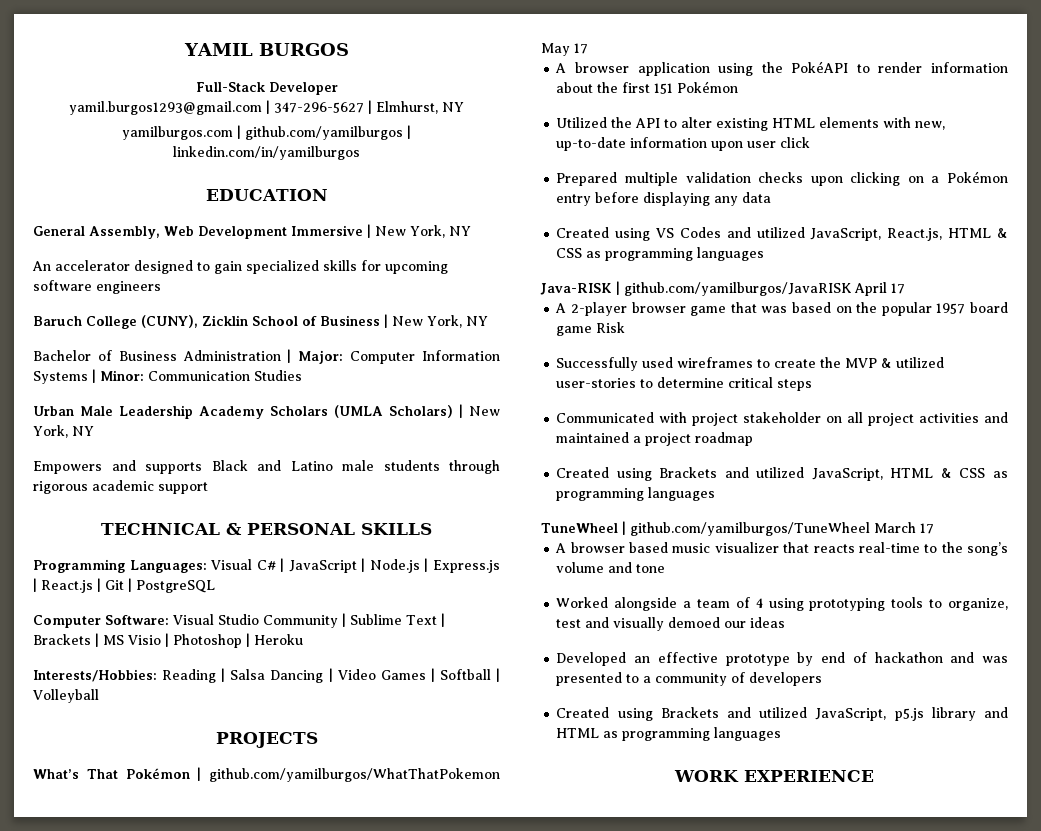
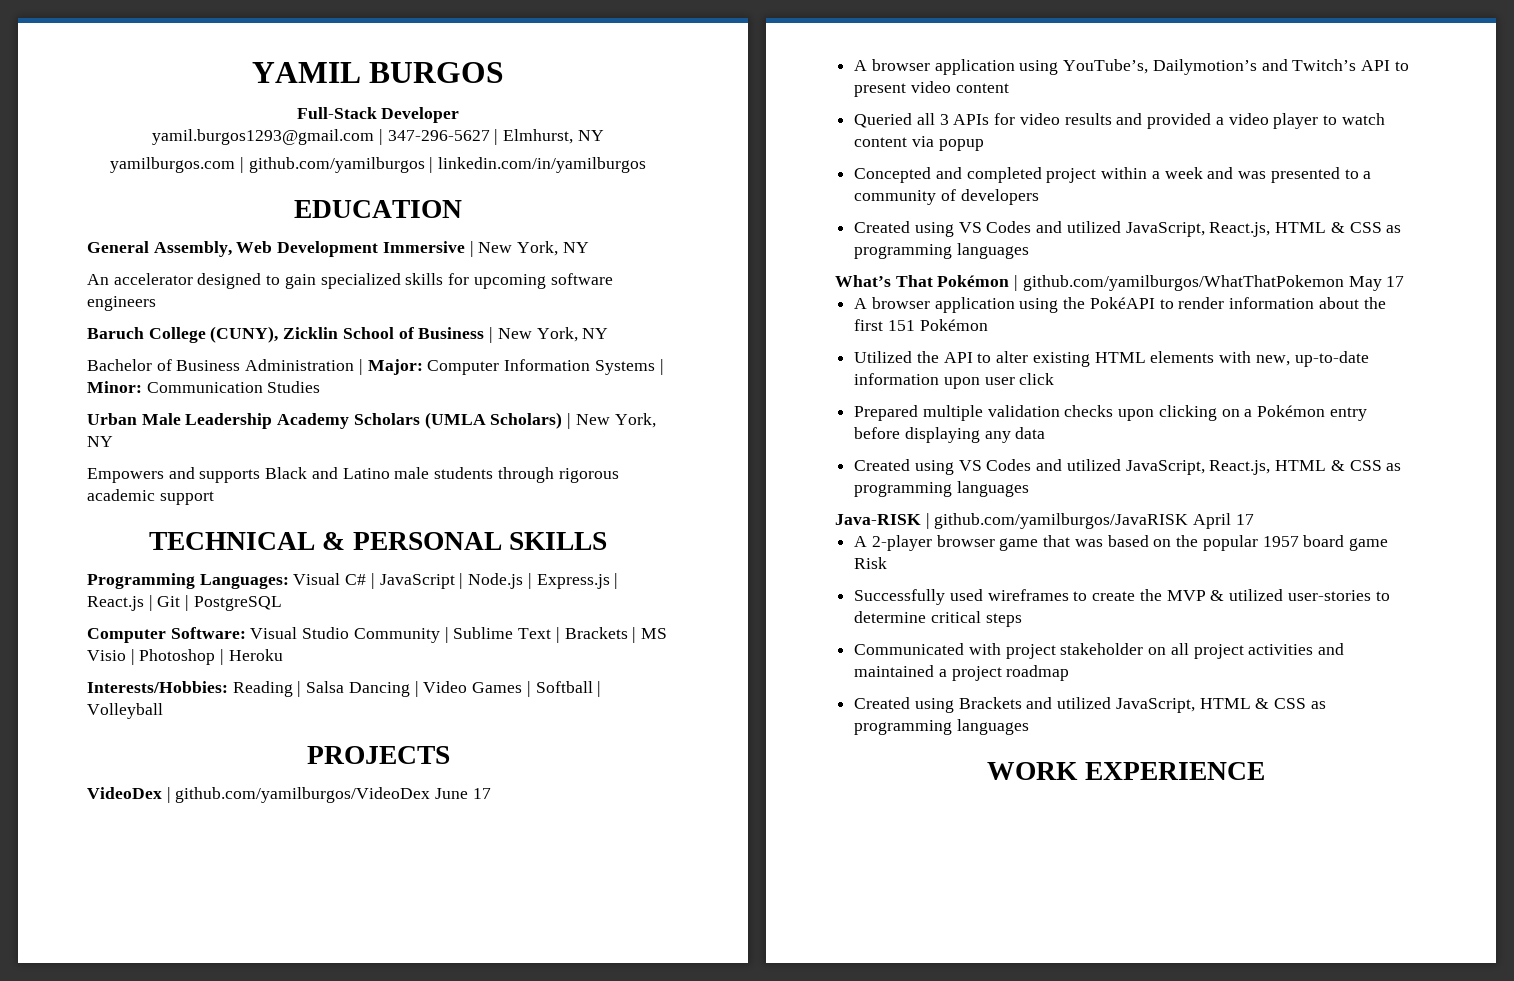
(318, 740) none -> [87,787,491,803] [854,59,1409,75] [854,81,1009,97] [854,113,1385,129] [854,136,984,151] [854,167,1372,183] [854,189,1039,205] [854,221,1402,237] [854,243,1029,259] // VideoDex | github.com/yamilburgos/VideoDex June 17 // A browser application using YouTube’s, Dailymotion’s and Twitch’s API to present video content // Queried all 3 APIs for video results and provided a video player to watch content via popup // Concepted and completed project within a week and was presented to a community of developers // Created using VS Codes and utilized JavaScript, React.js, HTML & CSS as programming languages
[541,521,934,536] [555,542,1009,556] [556,562,666,573] [556,597,1009,611] [556,617,786,631] [556,652,1009,666] [556,672,823,686] [556,707,1008,721] [556,727,782,741] // TuneWheel | github.com/yamilburgos/TuneWheel March 17 // A browser based music visualizer that reacts real-time to the song’s volume and tone // Worked alongside a team of 4 using prototyping tools to organize, test and visually demoed our ideas // Developed an effective prototype by end of hackathon and was presented to a community of developers // Created using Brackets and utilized JavaScript, p5.js library and HTML as programming languages -> (1029, 727) none

